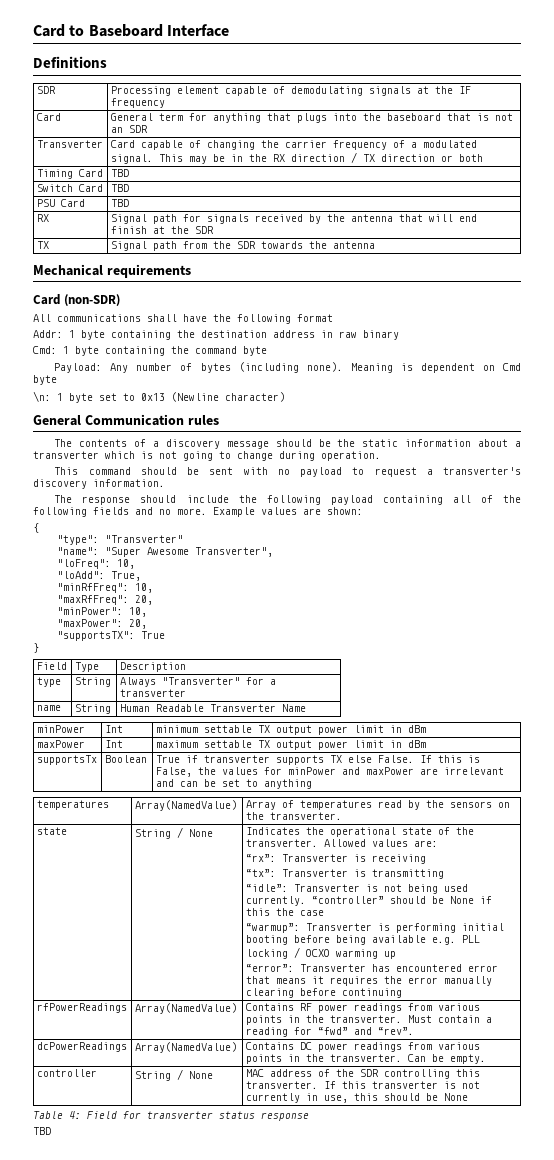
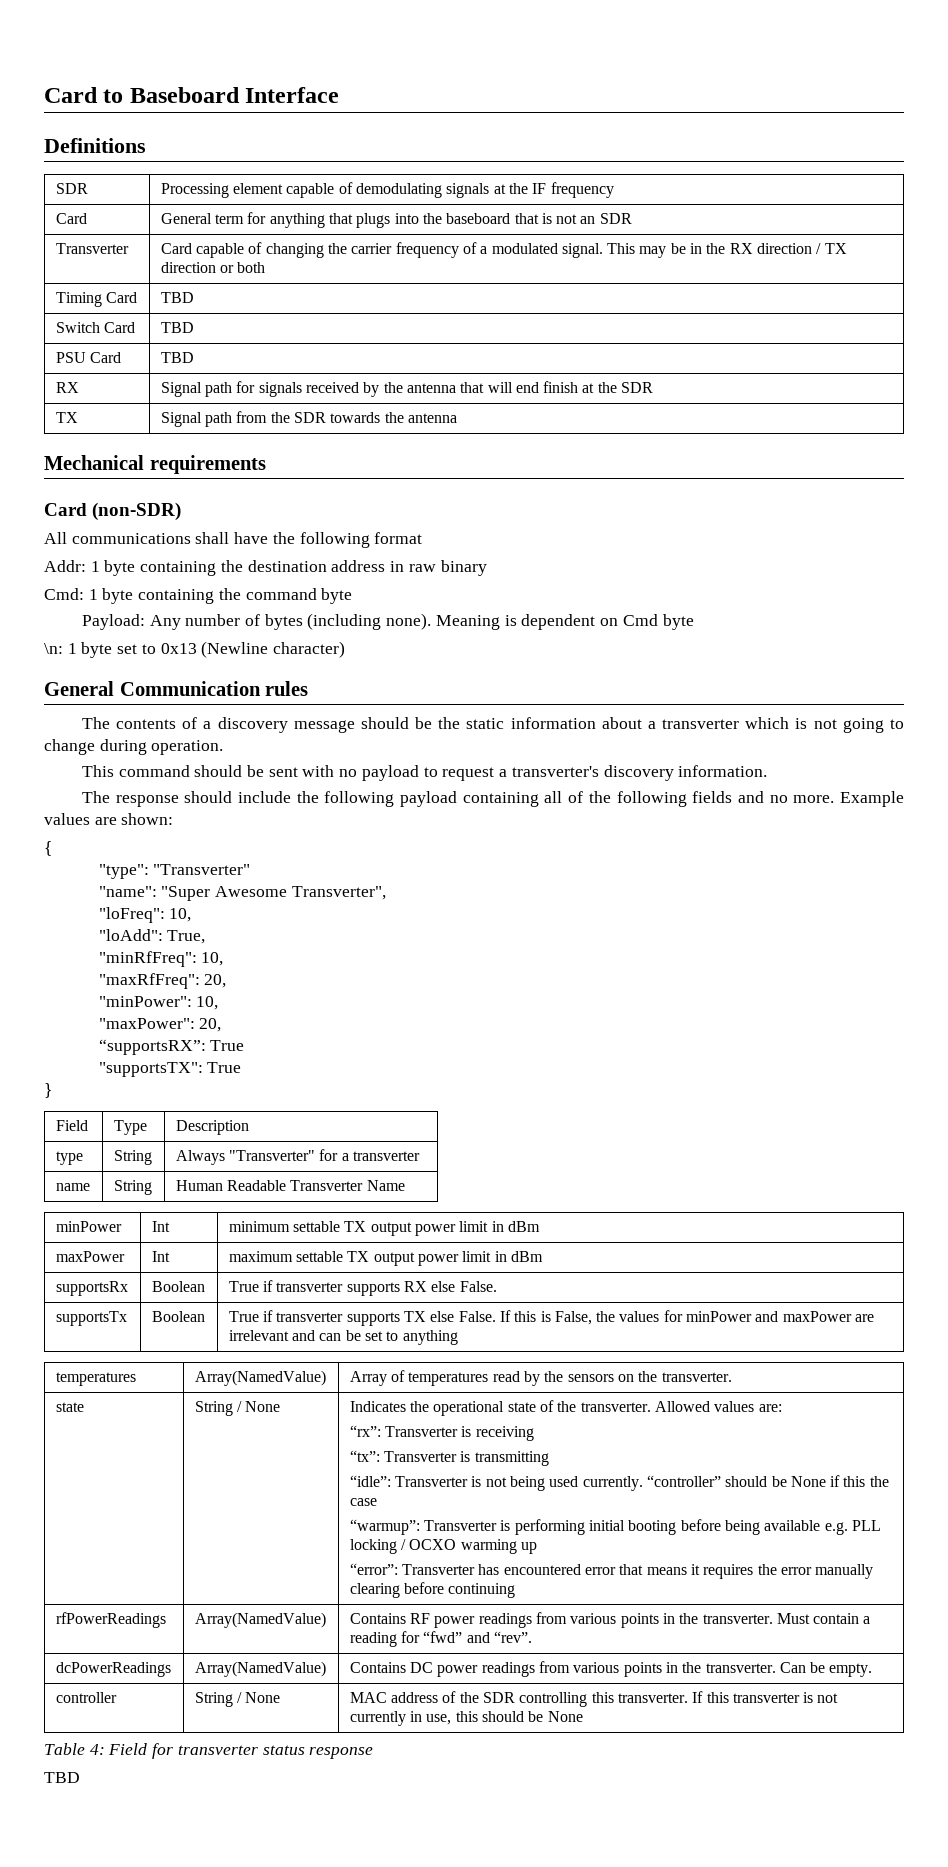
(148, 624) none -> [98,1039,245,1055] // “supportsRX”: True
(426, 744) none -> [55,1281,128,1296] [151,1281,205,1292] [228,1280,497,1296] // supportsRx | Boolean | True if transverter supports RX else False.

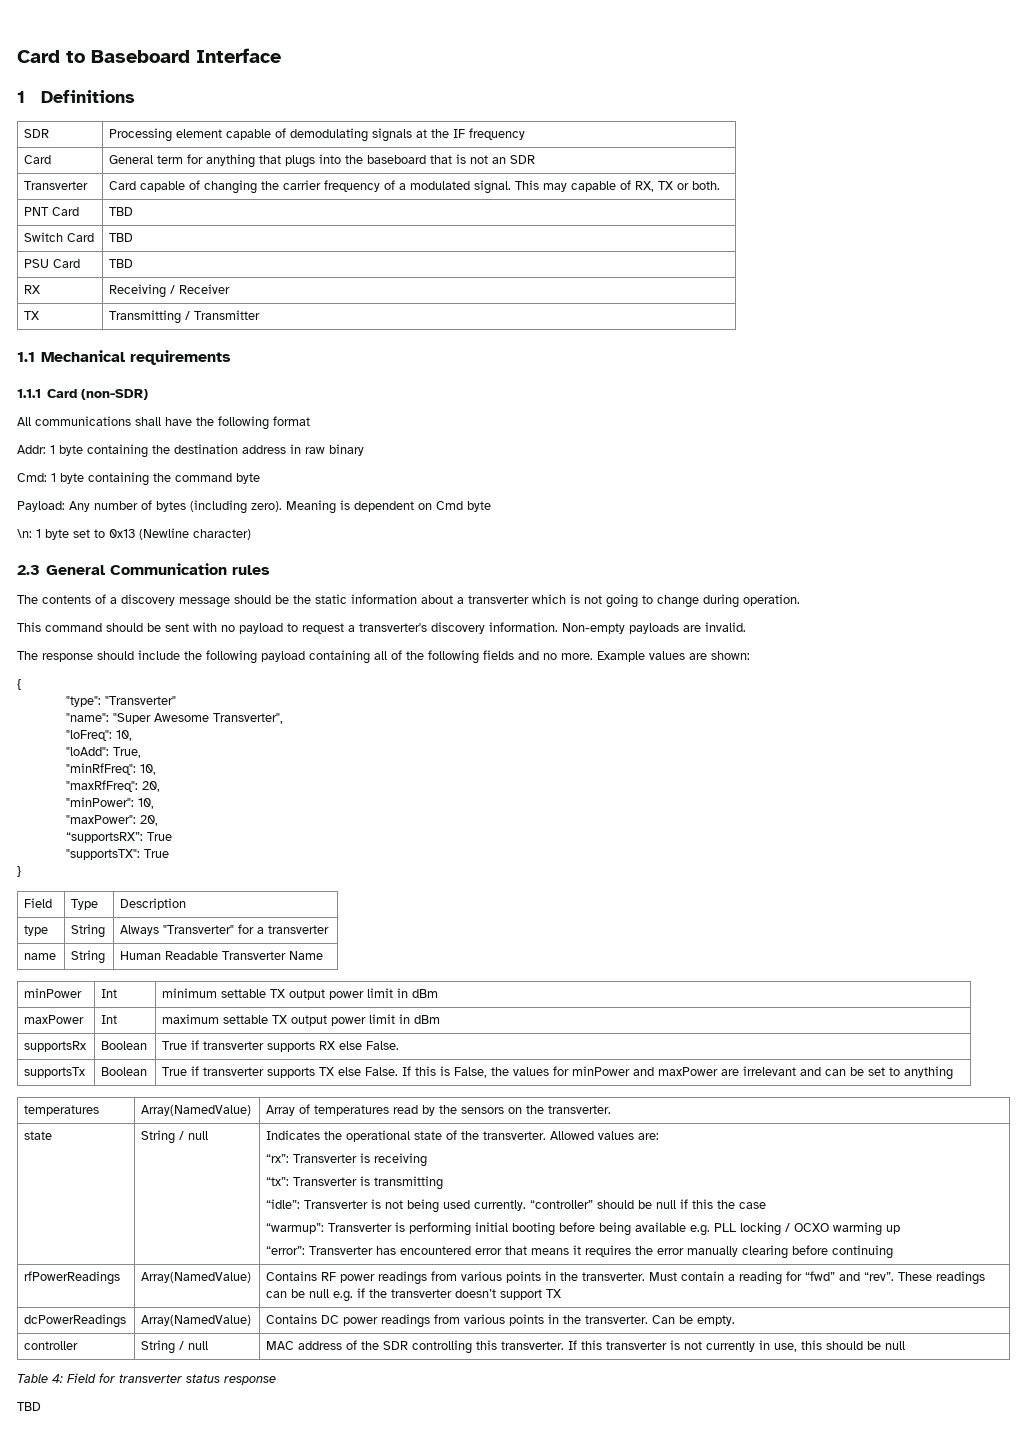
(340, 95) none -> [17,91,25,103] 1
[670,243,847,254] [160,262,266,273] [55,292,102,307] be in the RX direction / TX direction or both // Timing -> [571,180,721,192] [24,207,50,216] capable of RX, TX or both. // PNT
[160,381,654,397] [55,412,78,423] [160,411,457,427] Signal path for signals received by the antenna that will end finish at the SDR // TX | Signal path from the SDR towards the antenna // -> [109,284,231,298] [24,311,40,320] [109,310,261,324] [17,352,35,362] Receiving / Receiver // TX | Transmitting / Transmitter // 1.1
(266, 464) none -> [17,389,41,398] 1.1.1
[386,613,432,630] none). -> [251,501,282,512] zero).
(346, 649) none -> [17,565,40,575] 2.3
(768, 771) none -> [562,622,746,634] Non-empty payloads are invalid.
[236,1401,281,1412] / None -> [179,1131,209,1140] / null
[771,1476,826,1487] be None -> [638,1200,677,1209] be null
(532, 1637) none -> [898,1271,986,1285] [266,1288,562,1302] These readings can be null e.g. if the transverter doesn’t support TX
[236,1692,281,1703] / None -> [179,1341,209,1350] / null
[528,1711,583,1722] be None -> [867,1341,906,1350] be null

